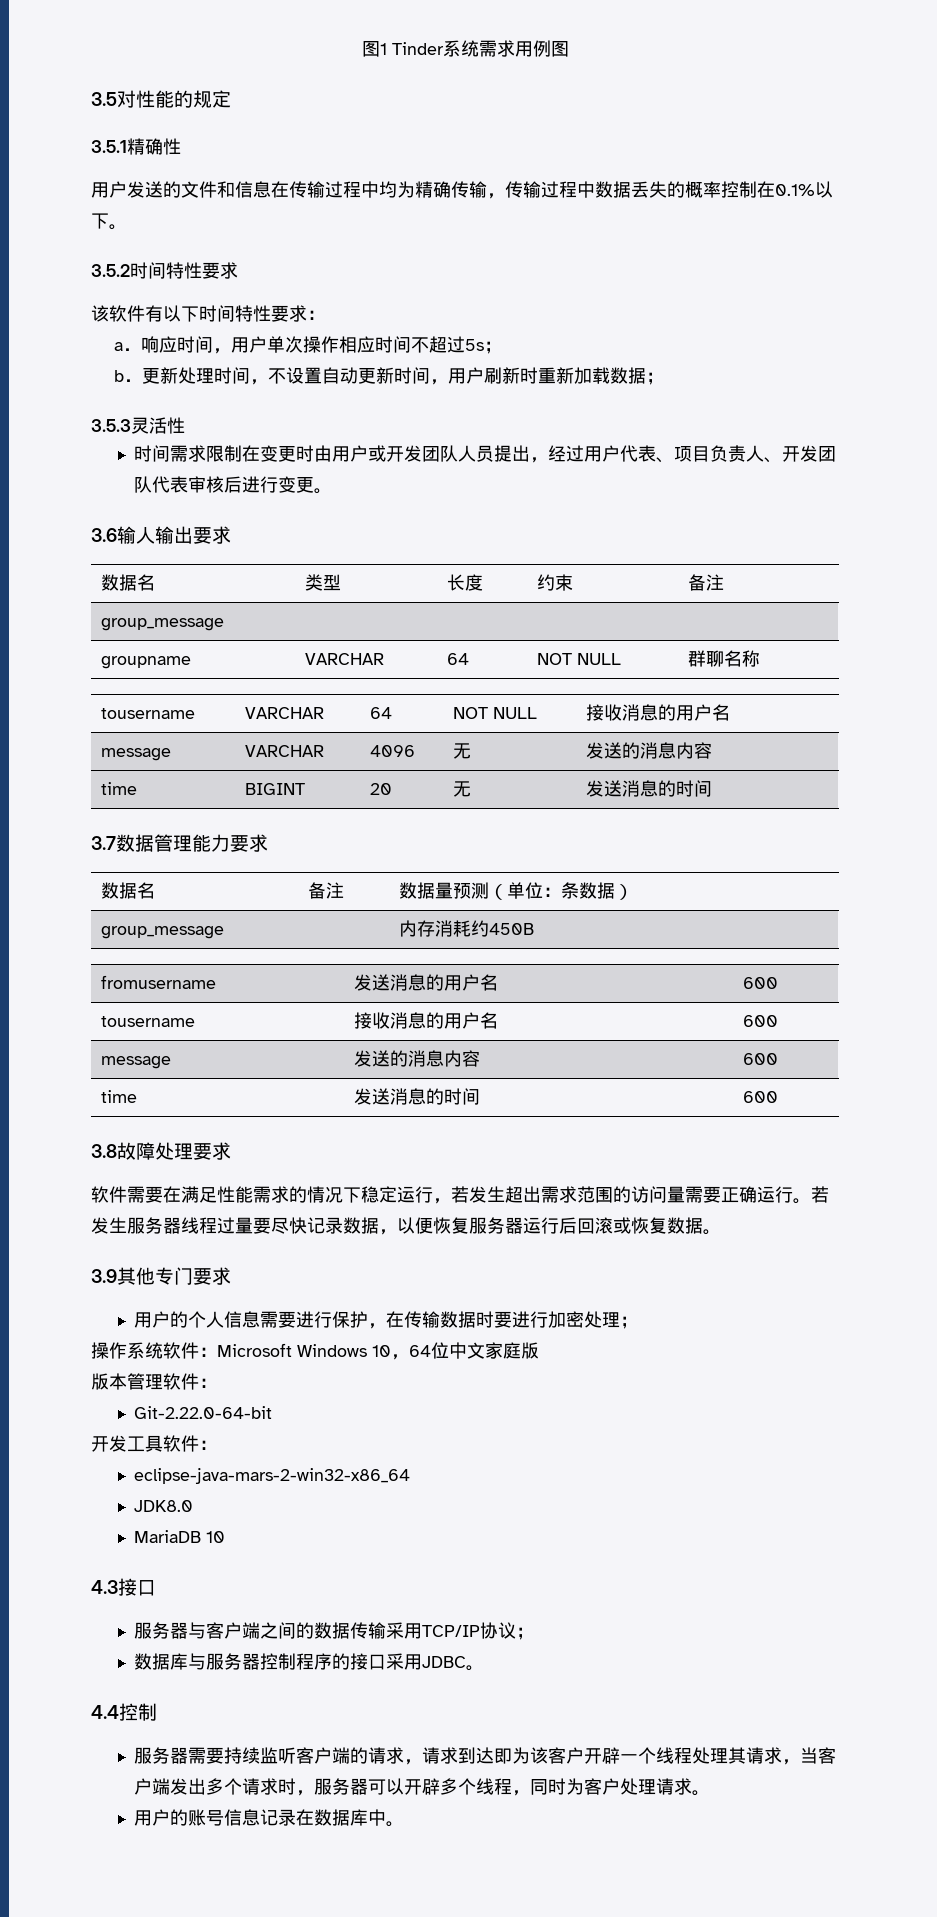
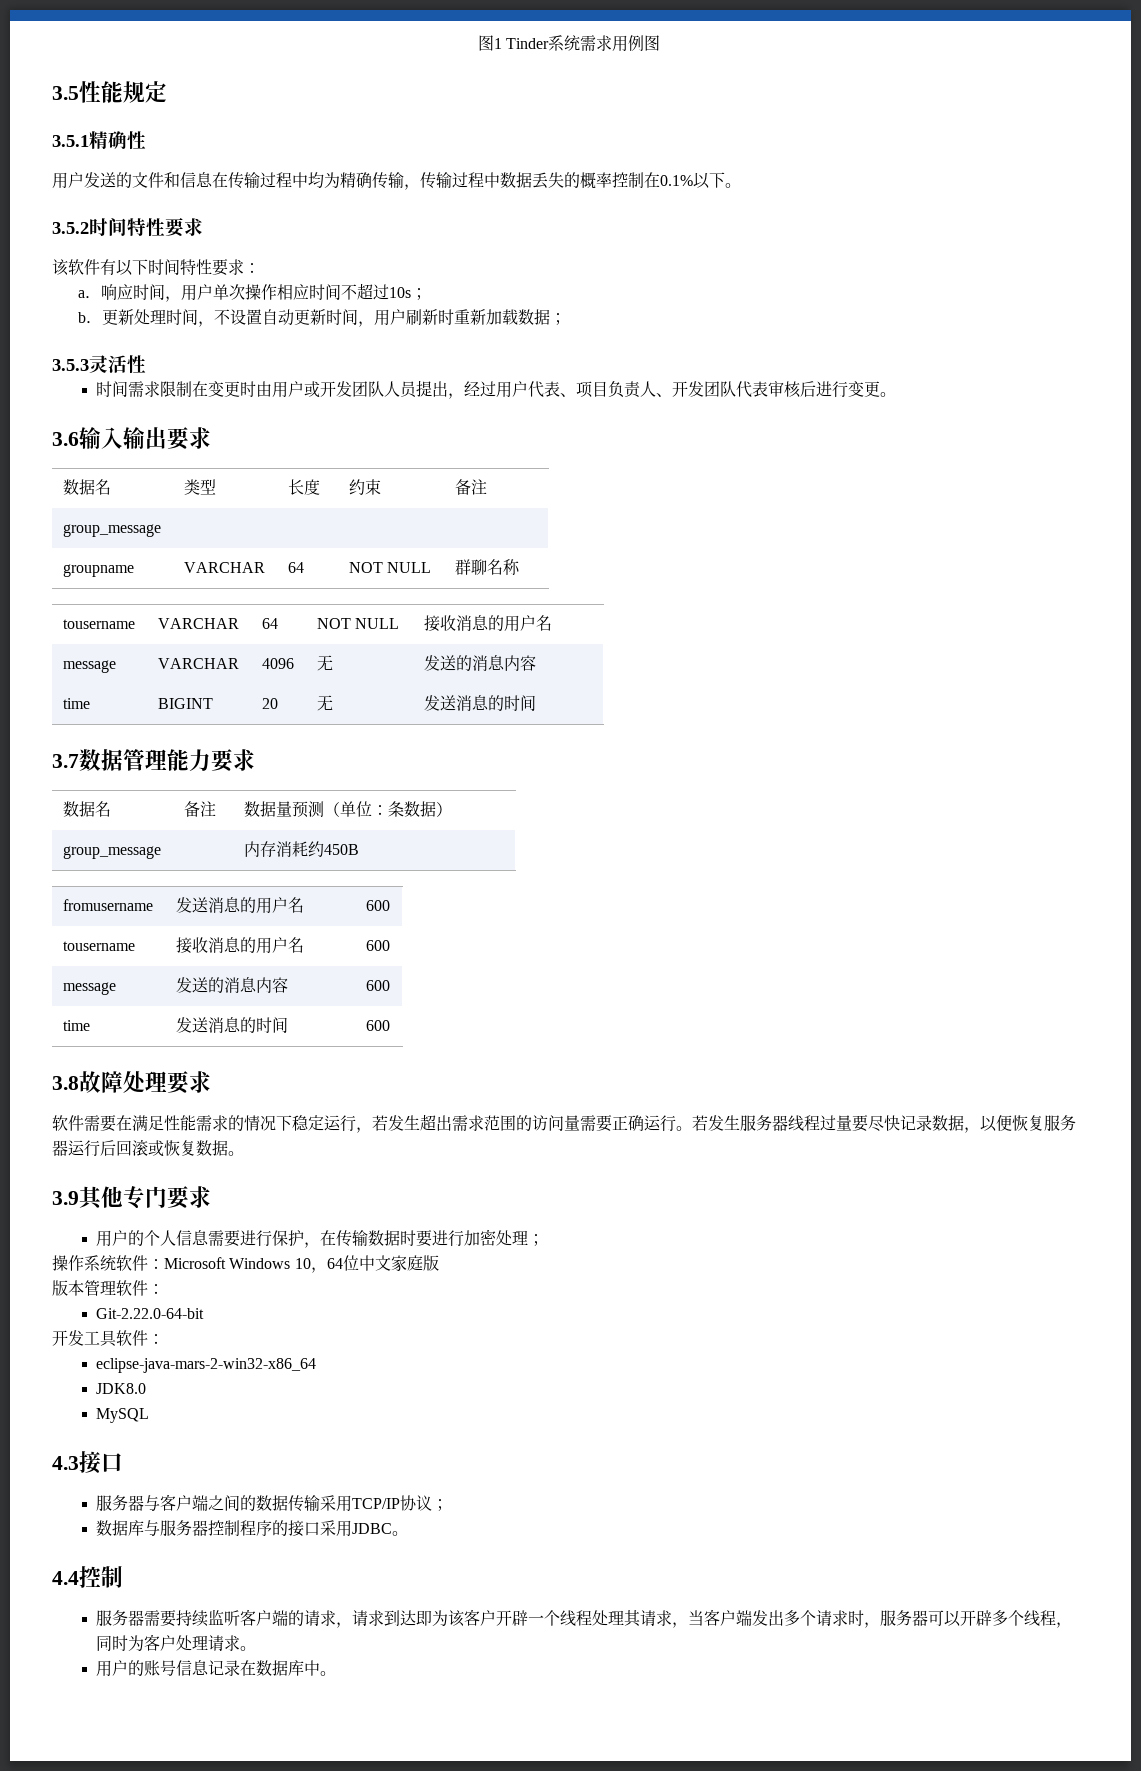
[117,90,193,108] 对性能的 -> [79,81,123,103] 性能
[464,339,484,351] 5s -> [389,287,412,298] 10s
[136,527,155,544] 人 -> [101,427,123,449] 入
[133,1530,225,1543] MariaDB 10 -> [95,1408,149,1423] MySQL

